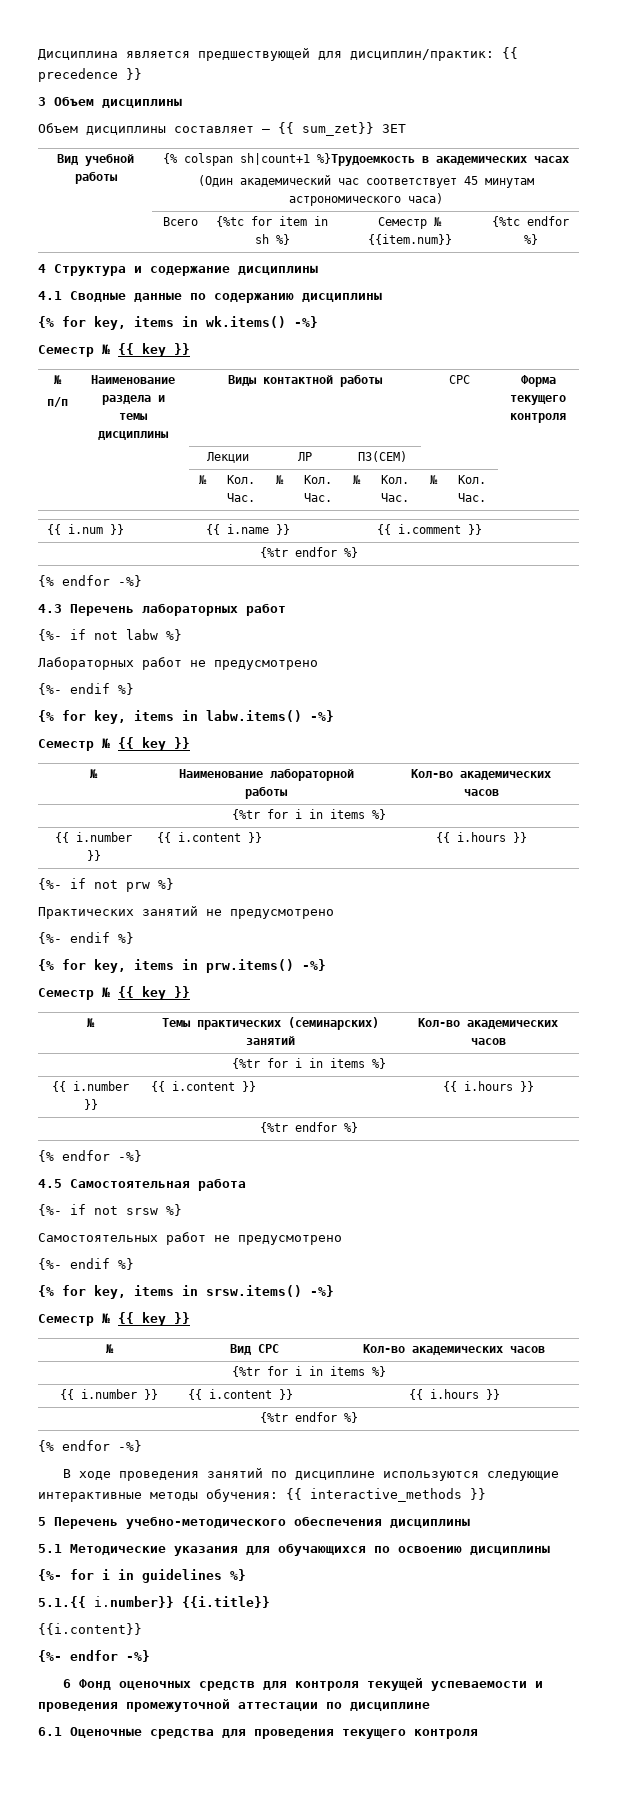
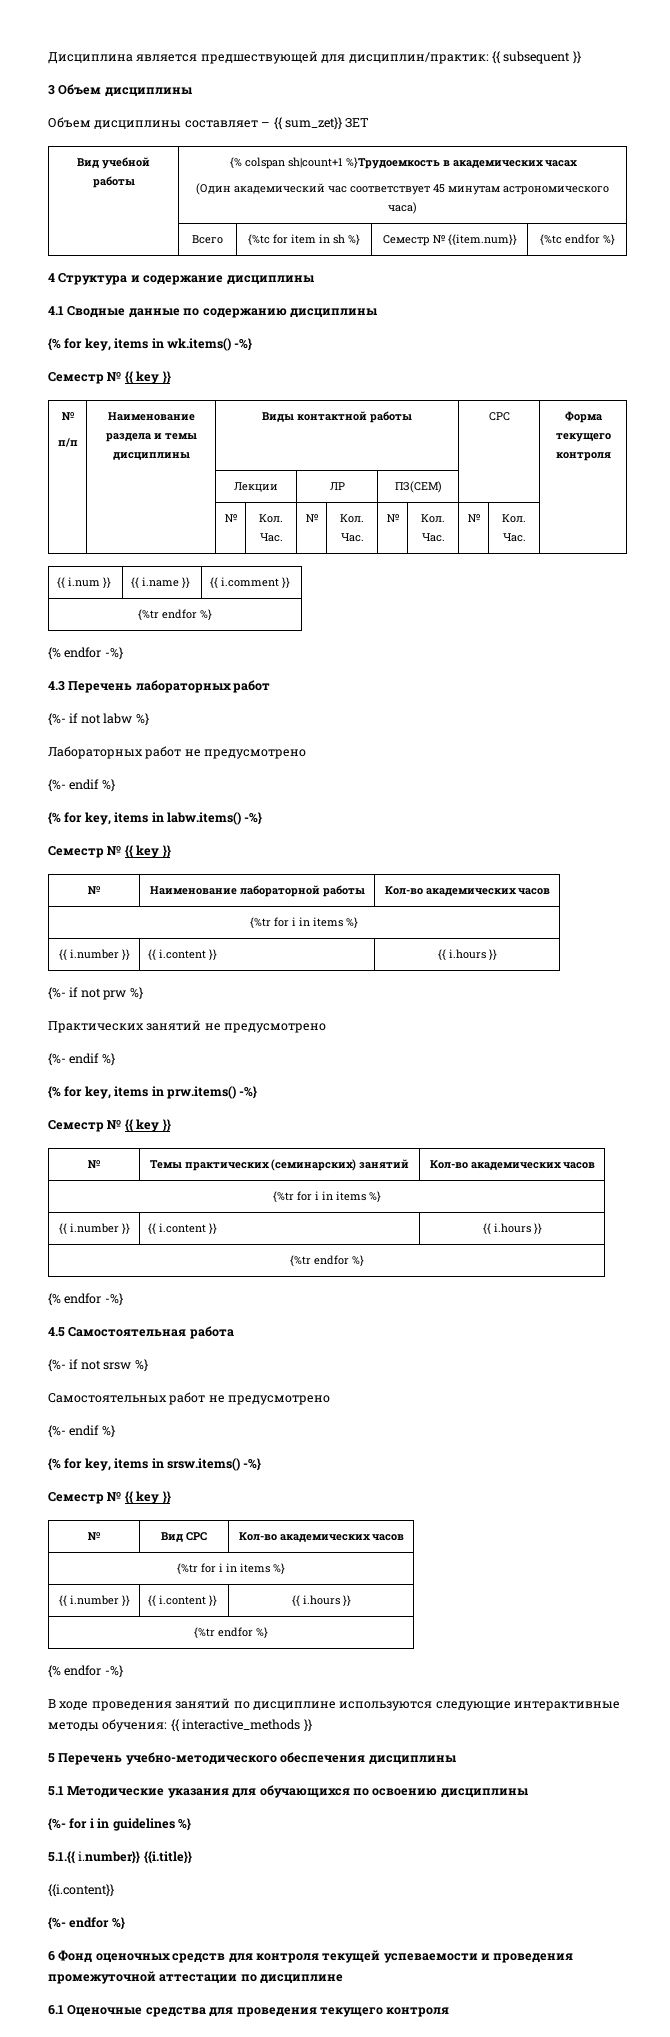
[38,68,118,82] precedence -> [503,51,571,64] subsequent
[126,1650,150,1662] -%} -> [111,1917,125,1930] %}

